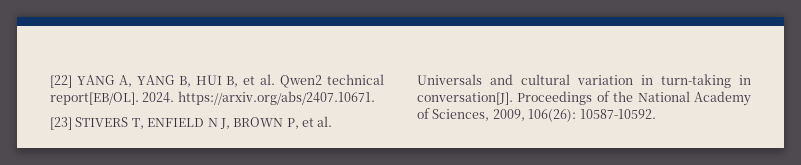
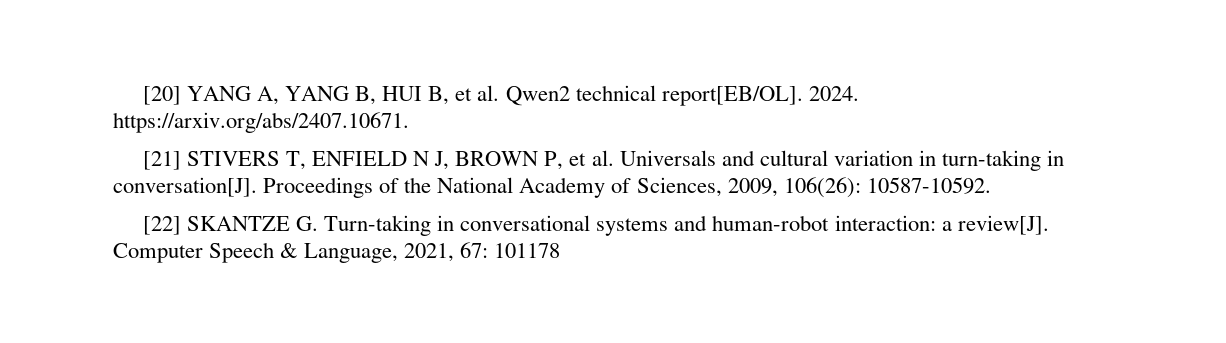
[50,75,72,88] [22] -> [142,86,181,105] [20]
[50,117,72,130] [23] -> [142,151,181,170] [21]
(656, 114) none -> [142,215,1049,236] [113,242,561,263] // [22] SKANTZE G. Turn-taking in conversational systems and human-robot interaction: a review[J]. Computer Speech & Language, 2021, 67: 101178

